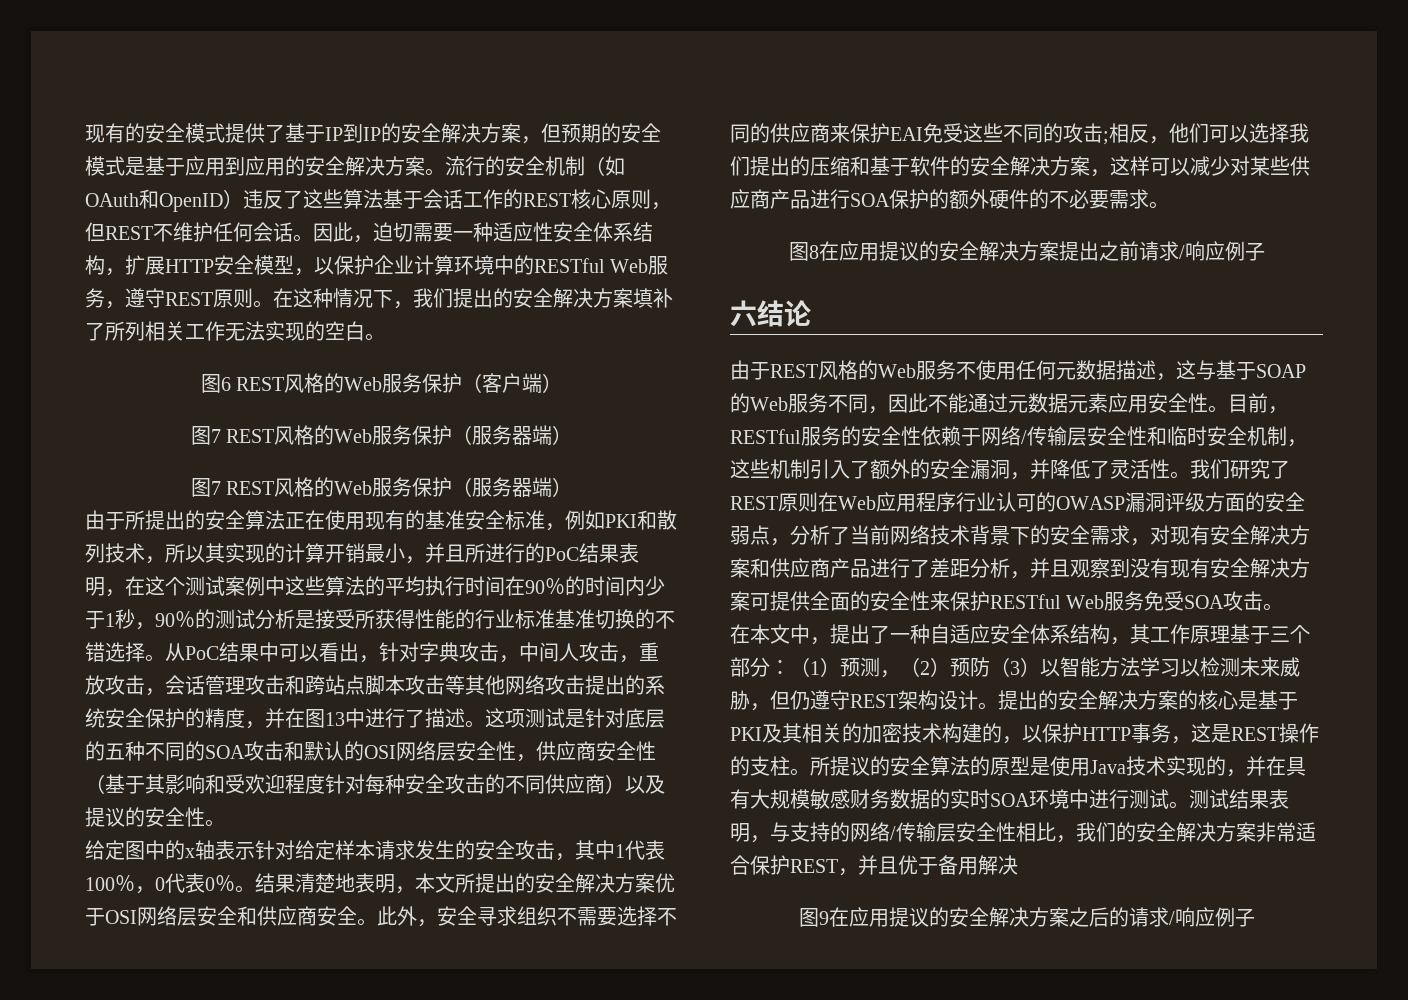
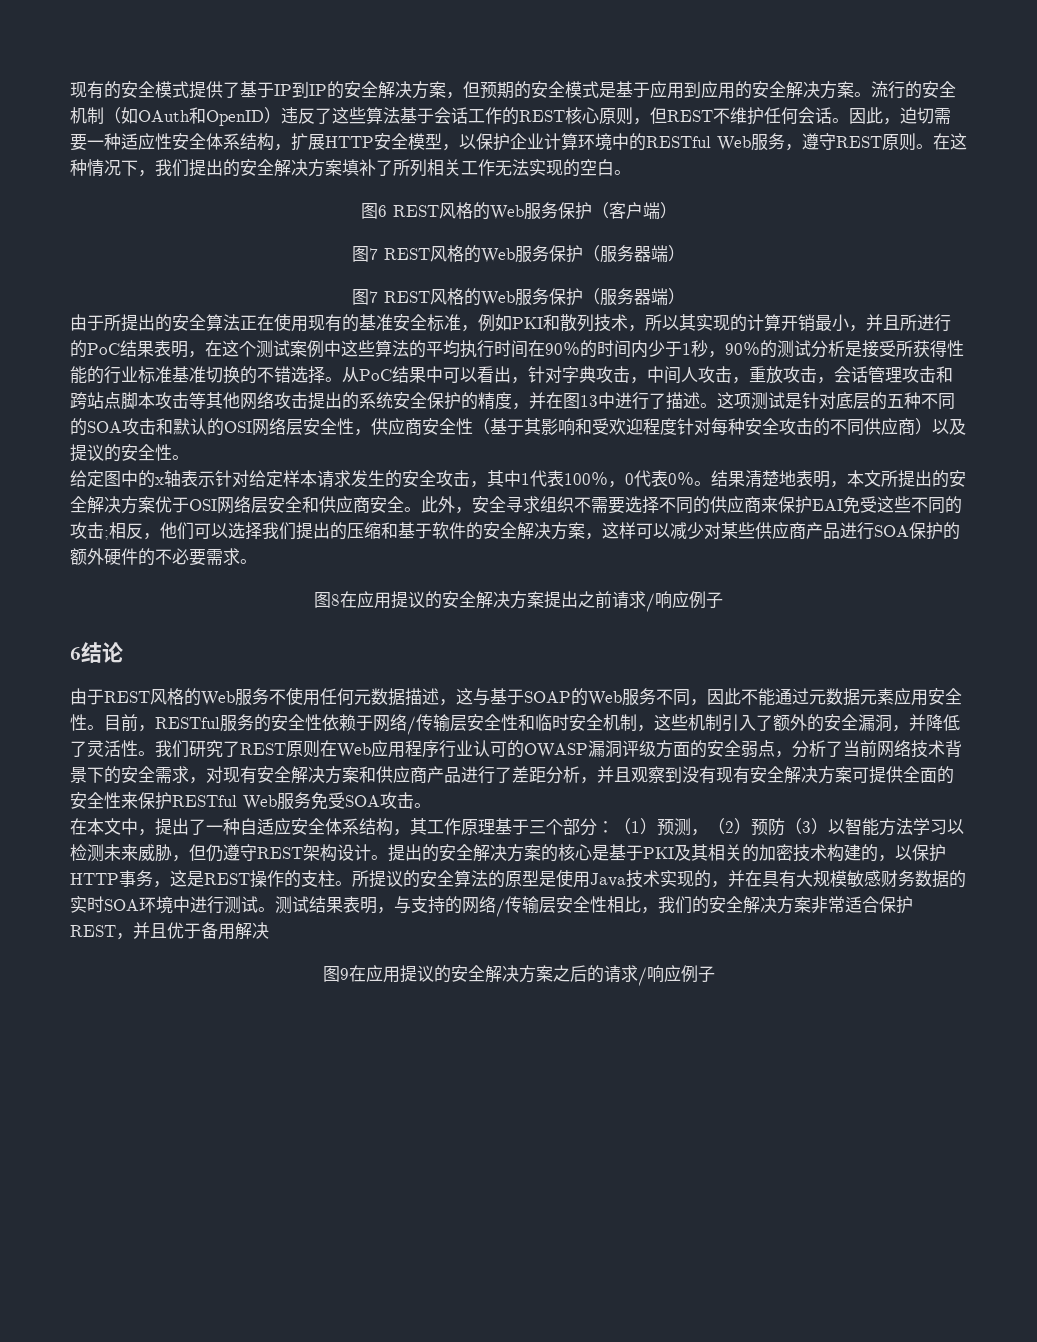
[730,300,757,327] 六 -> [70,647,81,660] 6

